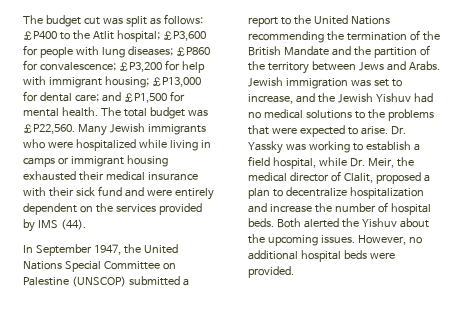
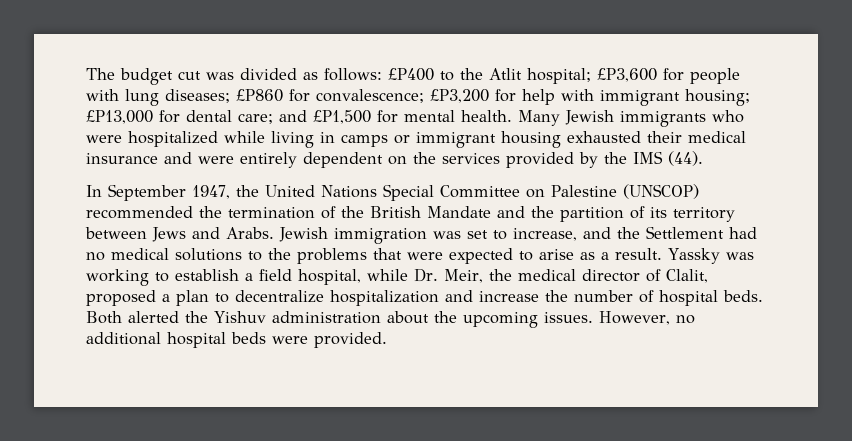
[125,16,147,27] split -> [240,68,297,80] divided
[100,107,208,119] [23,124,75,134] The total budget was £P22,560. -> (512, 116) none
[23,186,122,197] with their sick fund -> (158, 158) none
(35, 225) none -> [604,152,627,164] the
[128,276,189,286] [248,15,390,27] [248,31,324,43] submitted a report to the United Nations recommending -> [86,206,193,219] recommended
[248,61,265,71] the -> [650,207,667,218] its
[337,93,411,103] Jewish Yishuv -> [646,226,724,239] Settlement
[360,126,406,135] arise. Dr. -> [539,248,662,260] arise as a result.
(397, 222) none -> [272,311,381,324] administration

